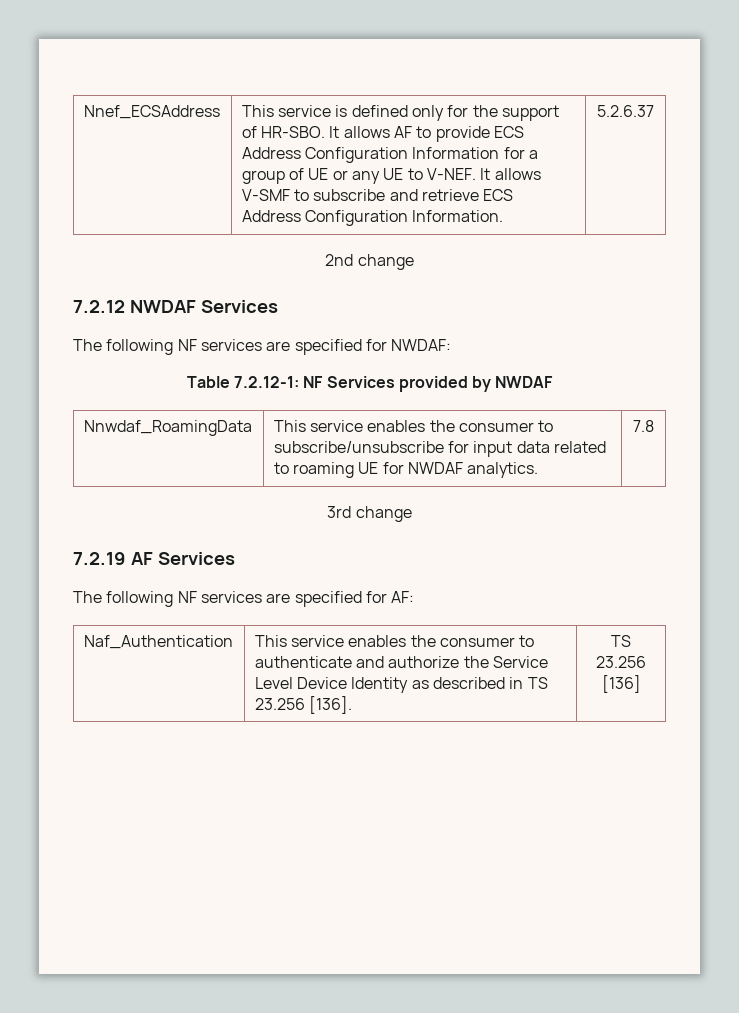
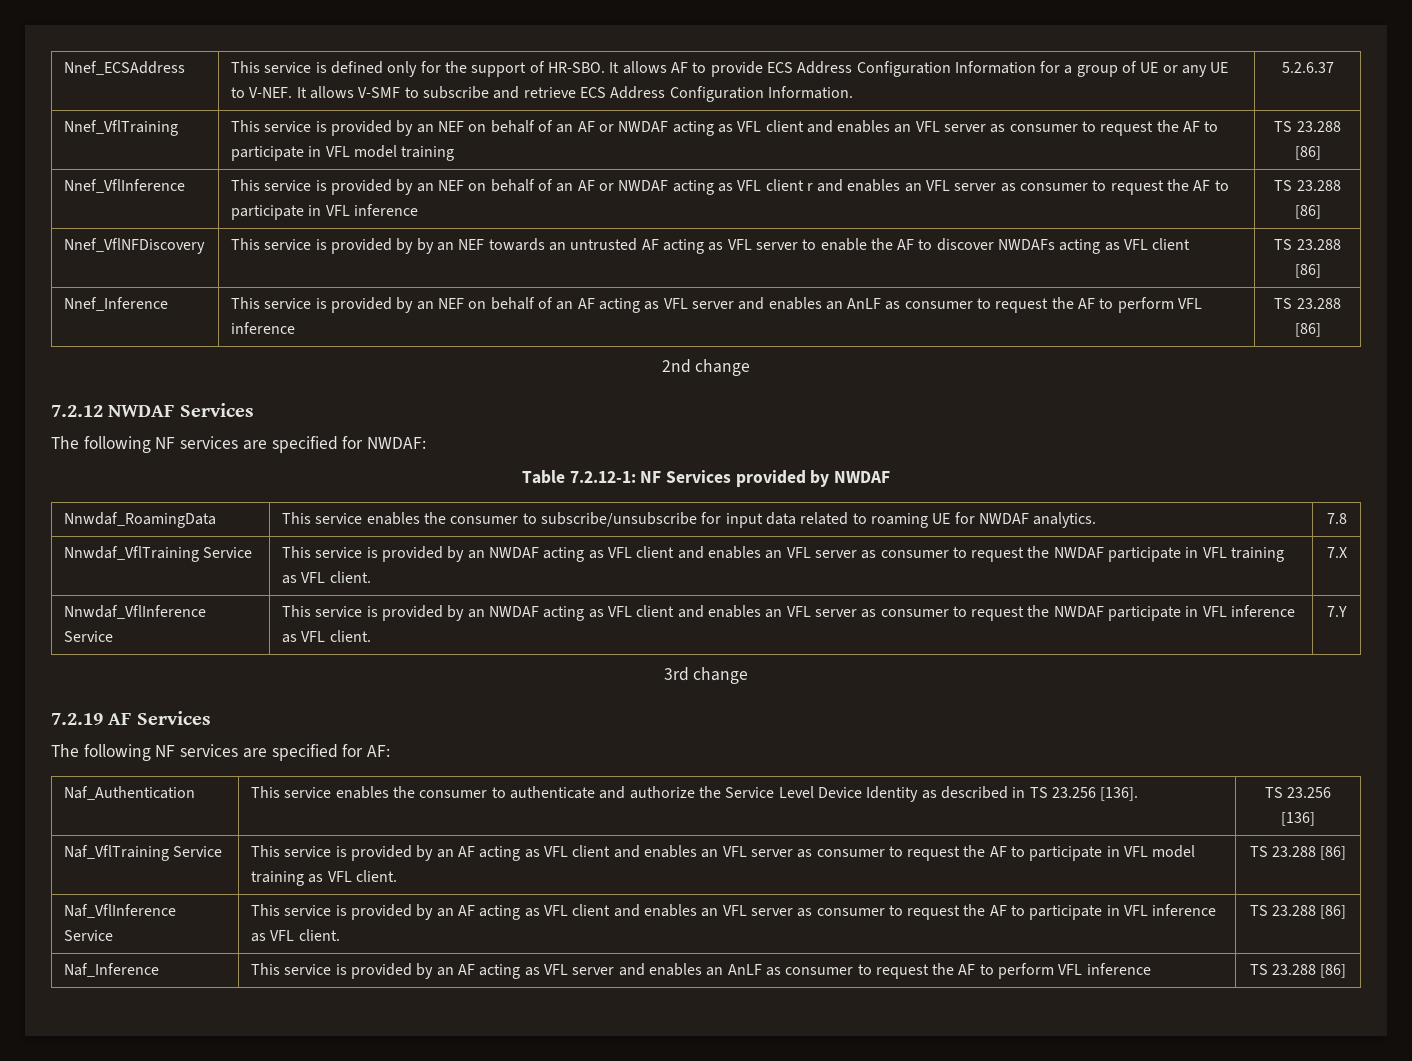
(654, 111) none -> [64,120,179,136] [231,120,1219,136] [231,145,455,161] [1274,121,1341,132] [1294,146,1321,160] [64,179,186,193] [231,179,1229,195] [231,204,419,220] [1274,180,1341,191] [1294,205,1321,219] [64,238,206,254] [231,238,1191,254] [1274,239,1341,250] [1294,264,1321,278] [64,297,169,311] [231,297,1203,313] [231,322,296,334] [1274,298,1341,309] [1294,323,1321,337] // Nnef_VflTraining | This service is provided by an NEF on behalf of an AF or NWDAF acting as VFL client and enables an VFL server as consumer to request the AF to participate in VFL model training | TS 23.288 [86] // Nnef_VflInference | This service is provided by an NEF on behalf of an AF or NWDAF acting as VFL client r and enables an VFL server as consumer to request the AF to participate in VFL inference | TS 23.288 [86] // Nnef_VflNFDiscovery | This service is provided by by an NEF towards an untrusted AF acting as VFL server to enable the AF to discover NWDAFs acting as VFL client | TS 23.288 [86] // Nnef_Inference | This service is provided by an NEF on behalf of an AF acting as VFL server and enables an AnLF as consumer to request the AF to perform VFL inference | TS 23.288 [86]
(654, 426) none -> [64,546,253,562] [282,546,1285,562] [282,571,371,584] [1326,547,1347,558] [64,605,207,619] [64,631,114,642] [282,605,1296,621] [282,630,371,643] [1326,606,1347,617] // Nnwdaf_VflTraining Service | This service is provided by an NWDAF acting as VFL client and enables an VFL server as consumer to request the NWDAF participate in VFL training as VFL client. | 7.X // Nnwdaf_VflInference Service | This service is provided by an NWDAF acting as VFL client and enables an VFL server as consumer to request the NWDAF participate in VFL inference as VFL client. | 7.Y
(641, 684) none -> [64,845,223,861] [251,845,1196,861] [251,870,398,886] [1249,846,1347,860] [64,904,177,918] [64,930,114,941] [251,904,1217,920] [251,929,340,942] [1249,905,1347,919] [64,963,160,977] [251,963,1151,979] [1249,964,1347,978] // Naf_VflTraining Service | This service is provided by an AF acting as VFL client and enables an VFL server as consumer to request the AF to participate in VFL model training as VFL client. | TS 23.288 [86] // Naf_VflInference Service | This service is provided by an AF acting as VFL client and enables an VFL server as consumer to request the AF to participate in VFL inference as VFL client. | TS 23.288 [86] // Naf_Inference | This service is provided by an AF acting as VFL server and enables an AnLF as consumer to request the AF to perform VFL inference | TS 23.288 [86]

